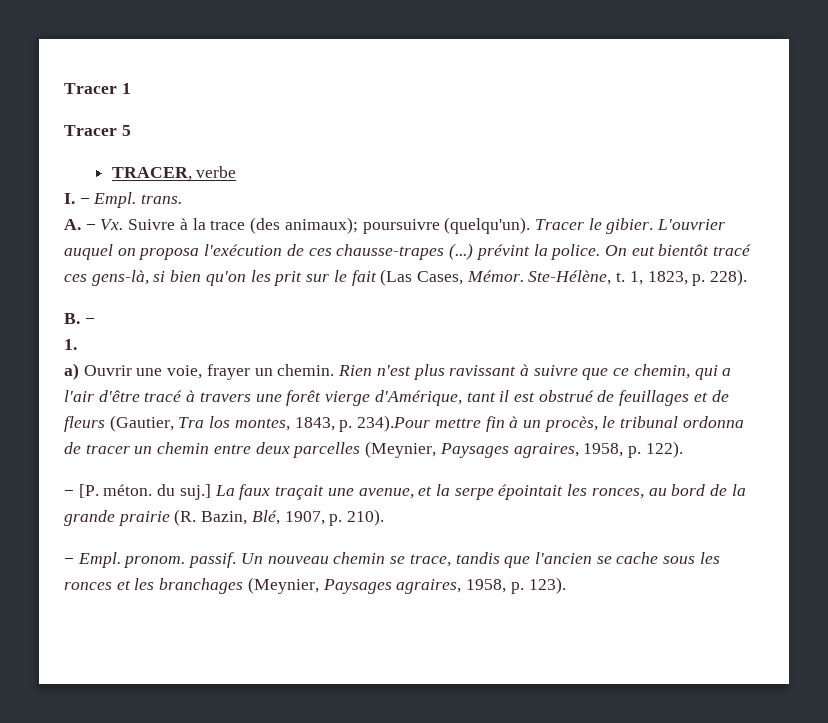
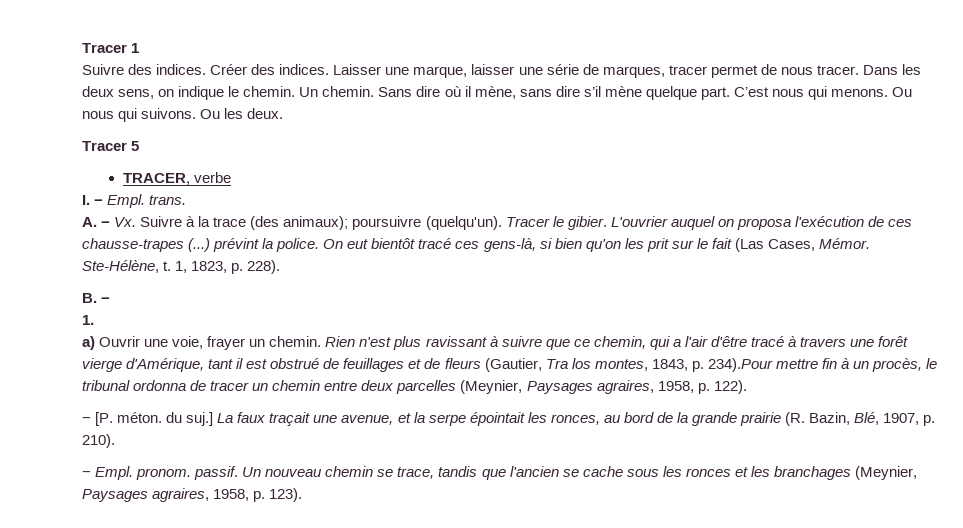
(131, 88) none -> [82,64,921,78] [82,86,913,100] [82,108,284,122] // Suivre des indices. Créer des indices. Laisser une marque, laisser une série de marques, tracer permet de nous tracer. Dans les deux sens, on indique le chemin. Un chemin. Sans dire où il mène, sans dire s’il mène quelque part. C’est nous qui menons. Ou nous qui suivons. Ou les deux.

